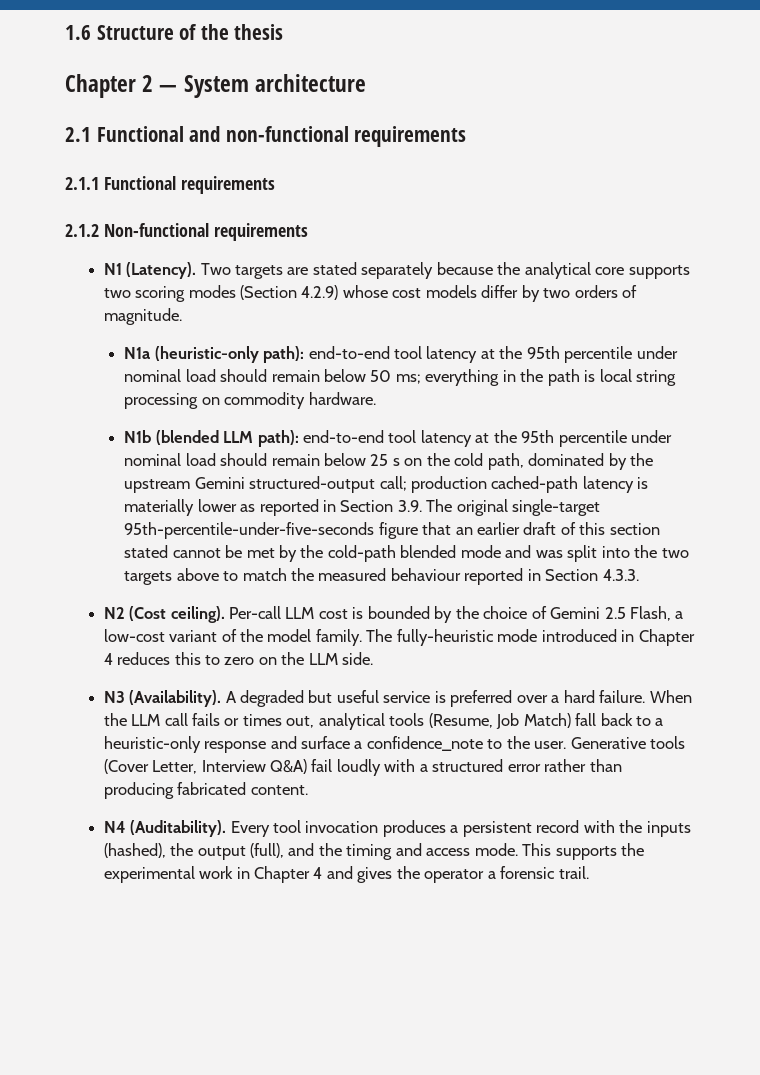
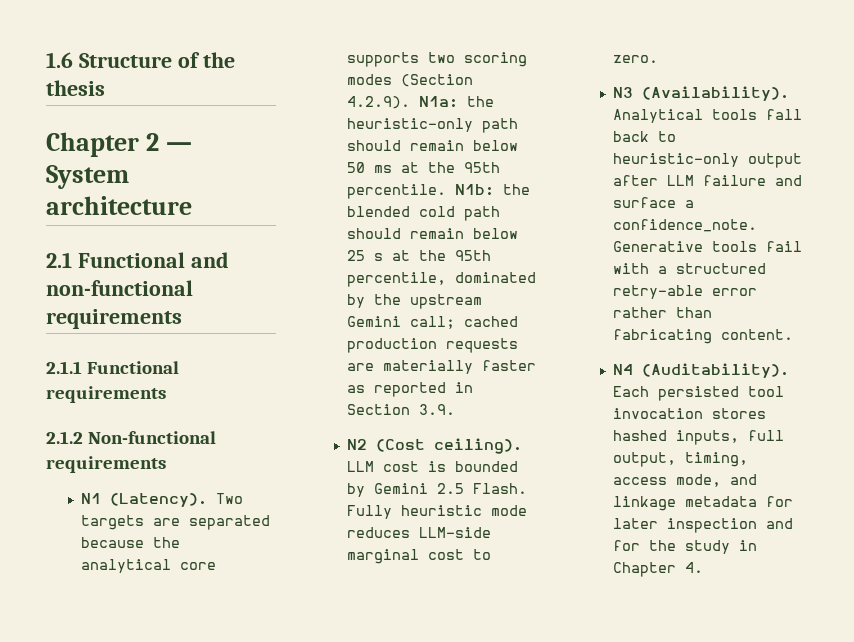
[312,262,434,279] stated separately -> [189,515,271,530] separated
[301,285,638,302] [103,308,182,325] [124,346,678,363] [124,369,677,386] [124,392,376,409] [124,430,673,447] [124,453,216,466] 4.2.9) whose cost models differ by two orders of magnitude. // N1a (heuristic-only path): end-to-end tool latency at the 95th percentile under nominal load should remain below 50 ms; everything in the path is local string processing on commodity hardware. // N1b (blended LLM path): end-to-end tool latency at the 95th percentile under nominal load -> [347,96,495,109] [347,118,519,133] [347,140,519,151] [347,162,501,173] [347,184,531,199] [347,206,501,221] 4.2.9). N1a: the heuristic-only path should remain below 50 ms at the 95th percentile. N1b: the blended cold path
[404,453,524,470] on the cold path, -> [392,250,492,261] [347,272,447,287] at the 95th percentile,
[249,476,649,493] [124,499,237,516] structured-output call; production cached-path latency is materially lower -> [410,316,519,329] [347,338,519,353] [347,360,537,374] call; cached production requests are materially faster
[426,499,601,516] [124,522,660,539] [124,545,689,562] [124,568,639,585] The original single-target 95th-percentile-under-five-seconds figure that an earlier draft of this section stated cannot be met by the cold-path blended mode and was split into the two targets above to match the measured behaviour reported in Section 4.3.3. -> (456, 409) none
[229,606,282,619] Per-call -> (523, 446) none
[455,606,684,621] [103,629,695,646] [103,652,374,665] [103,690,692,707] [103,713,664,730] [103,736,686,753] [103,759,381,776] the choice of Gemini 2.5 Flash, a low-cost variant of the model family. The fully-heuristic mode introduced in Chapter 4 reduces this to zero on the LLM side. // N3 (Availability). A degraded but useful service is preferred over a hard failure. When the LLM call fails or times out, analytical tools (Resume, Job Match) fall back to a heuristic-only response and surface a confidence_note to the user. Generative tools (Cover Letter, Interview Q&A) fail loudly -> [374,483,528,494] [347,505,528,519] [347,527,492,538] [347,549,492,564] [613,55,659,63] [613,86,790,101] [613,109,803,123] [613,131,677,142] [613,153,803,168] [613,175,803,186] [613,197,695,208] [613,219,758,232] [613,241,803,252] Gemini 2.5 Flash. Fully heuristic mode reduces LLM-side marginal cost to zero. // N3 (Availability). Analytical tools fall back to heuristic-only output after LLM failure and surface a confidence_note. Generative tools fail
(504, 765) none -> [613,285,704,299] retry-able
[103,782,247,799] producing fabricated -> [613,329,713,344] fabricating
[230,820,691,837] [103,843,645,860] [103,866,589,883] Every tool invocation produces a persistent record with the inputs (hashed), the output (full), and the timing and access mode. This supports the experimental work in Chapter 4 and gives the operator a forensic trail. -> [613,386,785,401] [613,408,767,419] [613,430,785,445] [613,452,749,467] [613,474,758,487] [613,496,794,511] [613,518,794,533] [613,540,758,554] [613,562,704,577] Each persisted tool invocation stores hashed inputs, full output, timing, access mode, and linkage metadata for later inspection and for the study in Chapter 4.

